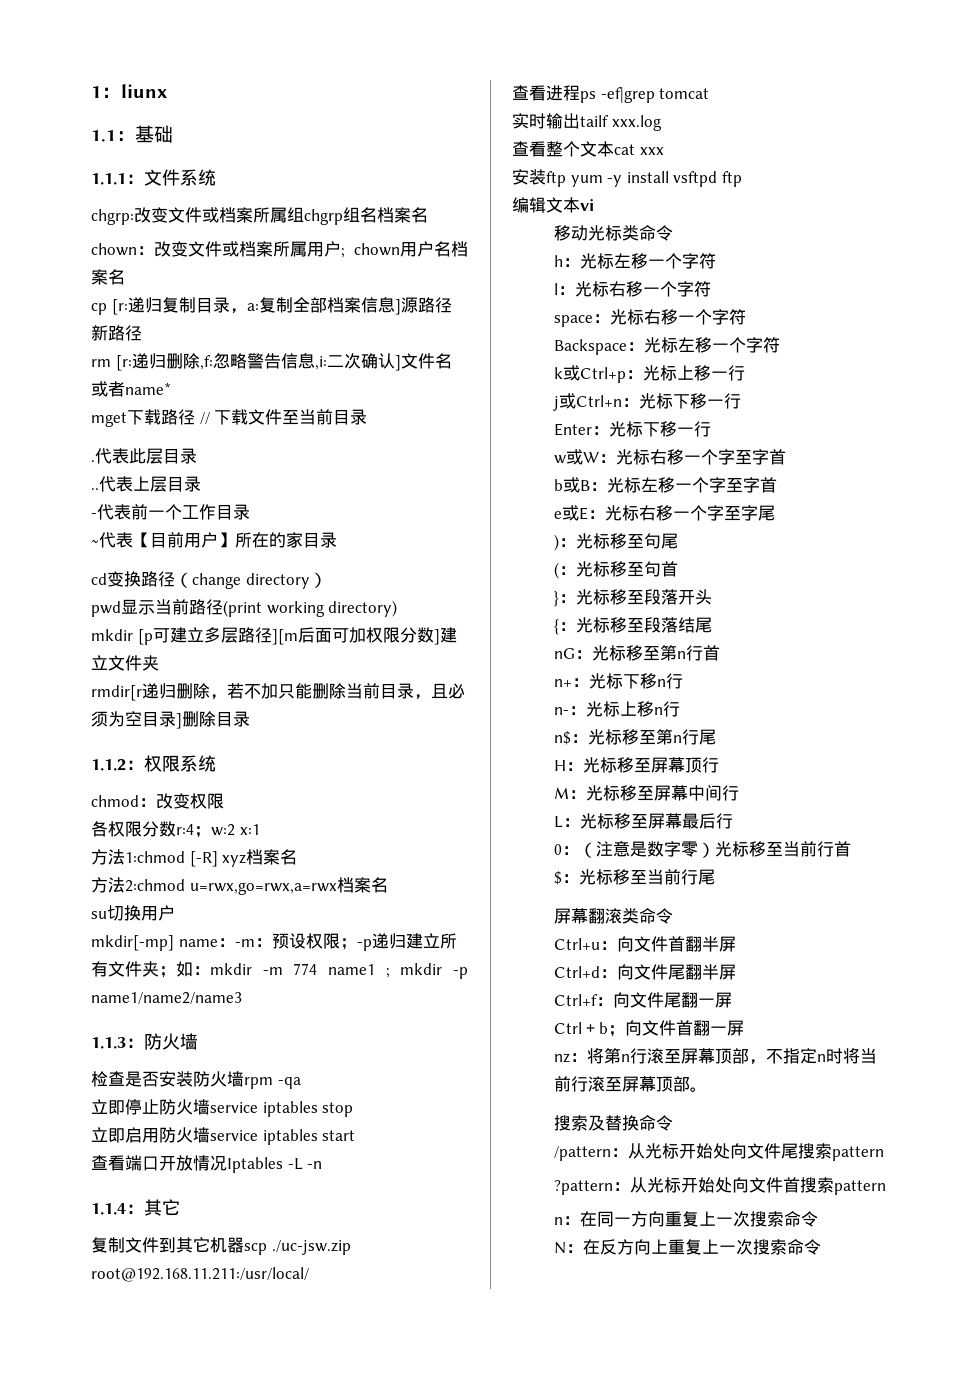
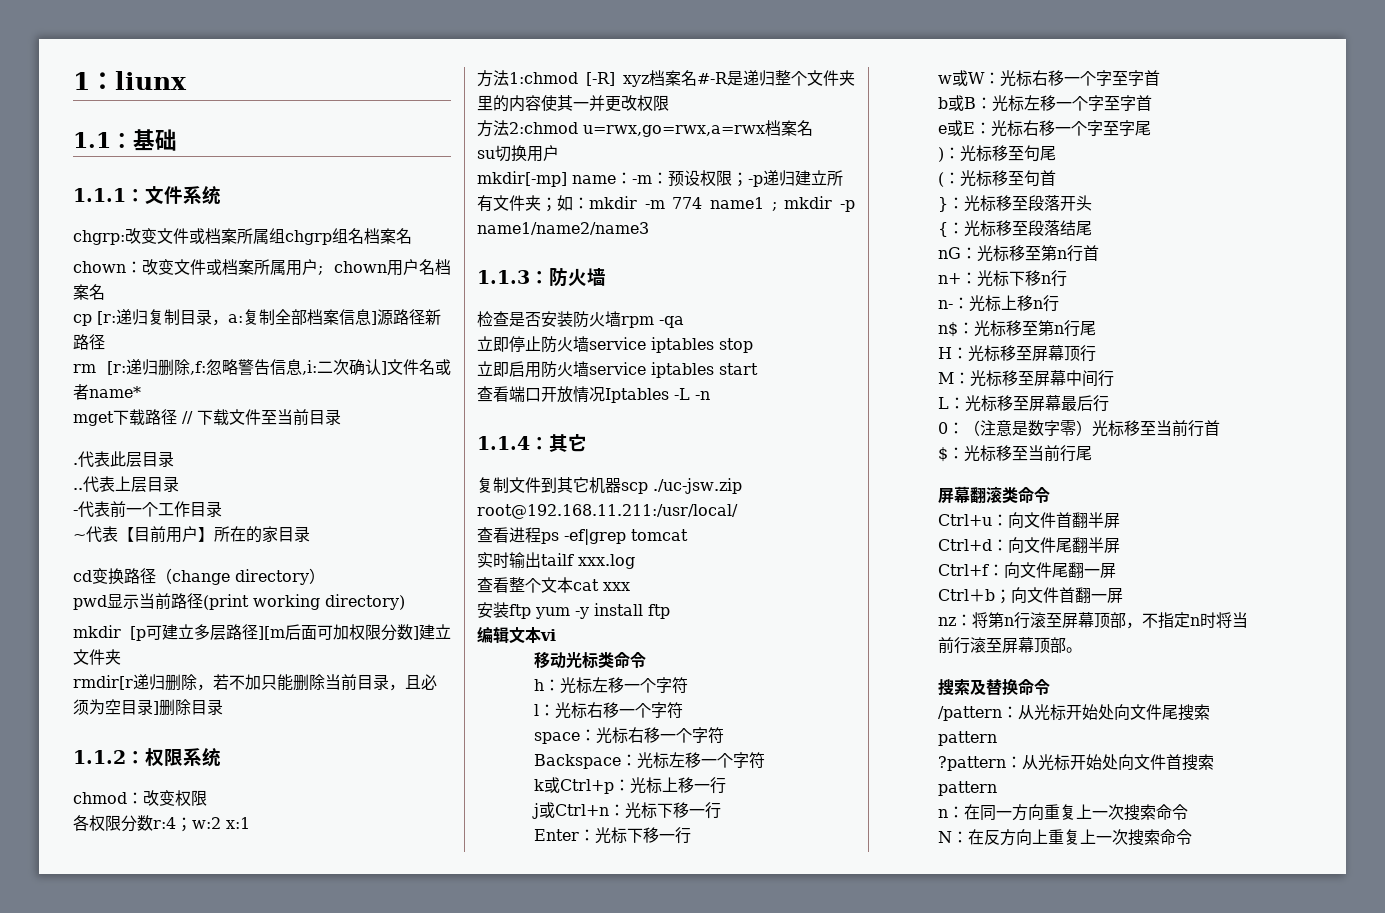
(298, 857) none -> [697,70,855,86] [477,95,669,112] #-R是递归整个文件夹里的内容使其一并更改权限
[673,171,718,187] vsftpd -> (643, 609) none

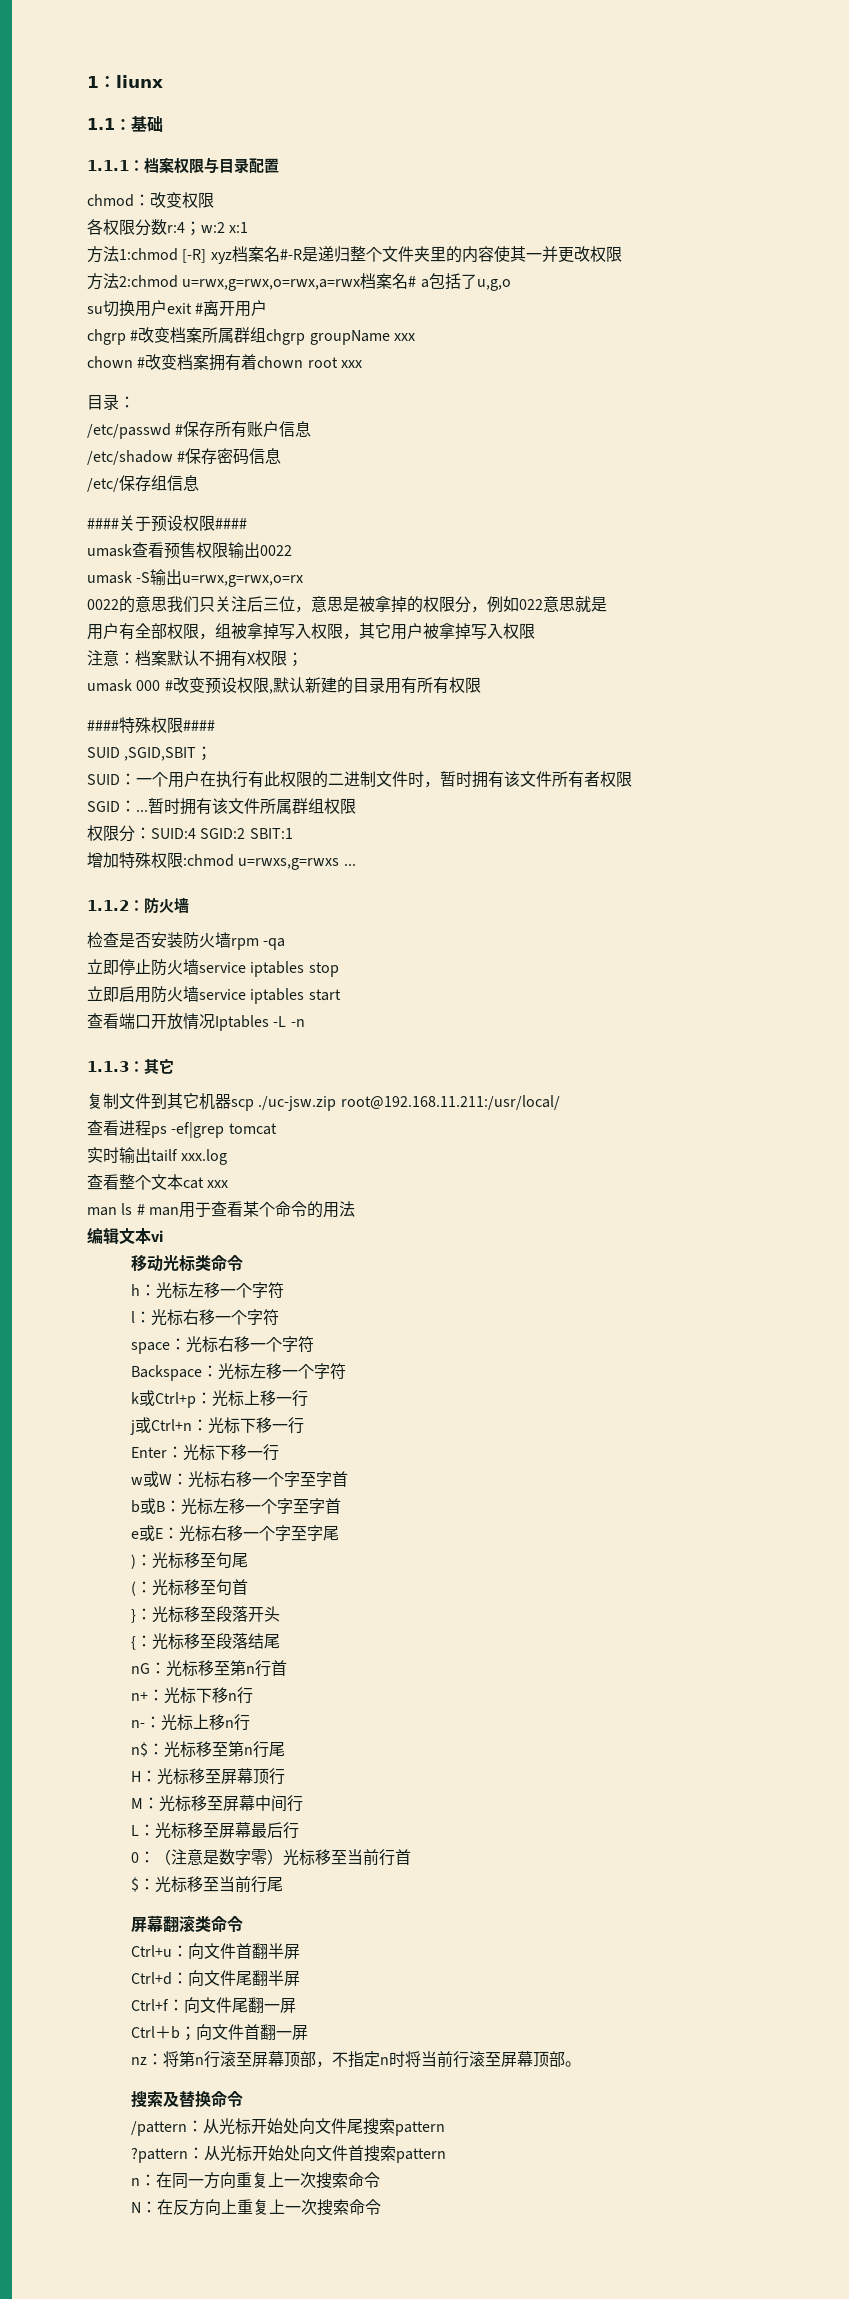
[145,185,221,205] [73,228,412,245] [73,259,451,276] [73,284,105,300] [73,309,441,326] [73,334,105,350] [73,359,451,376] [73,384,141,400] [73,409,341,426] [73,451,174,468] [73,476,179,493] [73,501,222,518] [73,526,310,543] [73,568,325,585] [73,593,405,610] [73,624,451,641] [73,649,121,665] [73,674,437,691] [73,699,223,716] [73,747,221,767] 文件系统 // chgrp:改变文件或档案所属组chgrp组名档案名 // chown：改变文件或档案所属用户; chown用户名档案名 // cp [r:递归复制目录，a:复制全部档案信息]源路径新路径 // rm [r:递归删除,f:忽略警告信息,i:二次确认]文件名或者name* // mget下载路径 // 下载文件至当前目录 // .代表此层目录 // ..代表上层目录 // -代表前一个工作目录 // ~代表【目前用户】所在的家目录 // cd变换路径（change directory） // pwd显示当前路径(print working directory) // mkdir [p可建立多层路径][m后面可加权限分数]建立文件夹 // rmdir[r递归删除，若不加只能删除当前目录，且必须为空目录]删除目录 // 1.1.2：权限系统 -> [144,157,279,174] 档案权限与目录配置
[583,120,813,137] u=rwx,go=rwx,a=rwx档案名 -> [182,273,511,291] u=rwx,g=rwx,o=rwx,a=rwx档案名# a包括了u,g,o
[477,170,843,187] [477,195,855,212] [477,222,649,235] [477,270,530,284] // mkdir[-mp] name：-m：预设权限；-p递归建立所有文件夹；如：mkdir -m 774 name1 ; mkdir -p name1/name2/name3 // 1.1.3 -> [167,300,268,317] [87,327,415,345] [87,354,362,371] [87,394,135,410] [87,421,312,439] [87,448,282,465] [87,475,199,492] [87,515,247,532] [87,542,292,559] [87,569,304,587] [87,596,607,613] [87,623,535,640] [87,650,303,667] [87,677,481,694] [87,717,215,733] [87,746,213,761] [87,771,632,788] [87,798,356,815] [87,825,293,842] [87,852,356,870] [87,900,129,911] exit #离开用户 // chgrp #改变档案所属群组chgrp groupName xxx // chown #改变档案拥有着chown root xxx // 目录： // /etc/passwd #保存所有账户信息 // /etc/shadow #保存密码信息 // /etc/保存组信息 // ####关于预设权限#### // umask查看预售权限输出0022 // umask -S输出u=rwx,g=rwx,o=rx // 0022的意思我们只关注后三位，意思是被拿掉的权限分，例如022意思就是 // 用户有全部权限，组被拿掉写入权限，其它用户被拿掉写入权限 // 注意：档案默认不拥有X权限； // umask 000 #改变预设权限,默认新建的目录用有所有权限 // ####特殊权限#### // SUID ,SGID,SBIT； // SUID：一个用户在执行有此权限的二进制文件时，暂时拥有该文件所有者权限 // SGID：...暂时拥有该文件所属群组权限 // 权限分：SUID:4 SGID:2 SBIT:1 // 增加特殊权限:chmod u=rwxs,g=rwxs ... // 1.1.2
[477,436,530,450] 1.1.4 -> [87,1061,129,1072] 1.1.3
[477,602,670,619] 安装ftp yum -y install ftp -> [87,1201,355,1218] man ls # man用于查看某个命令的用法

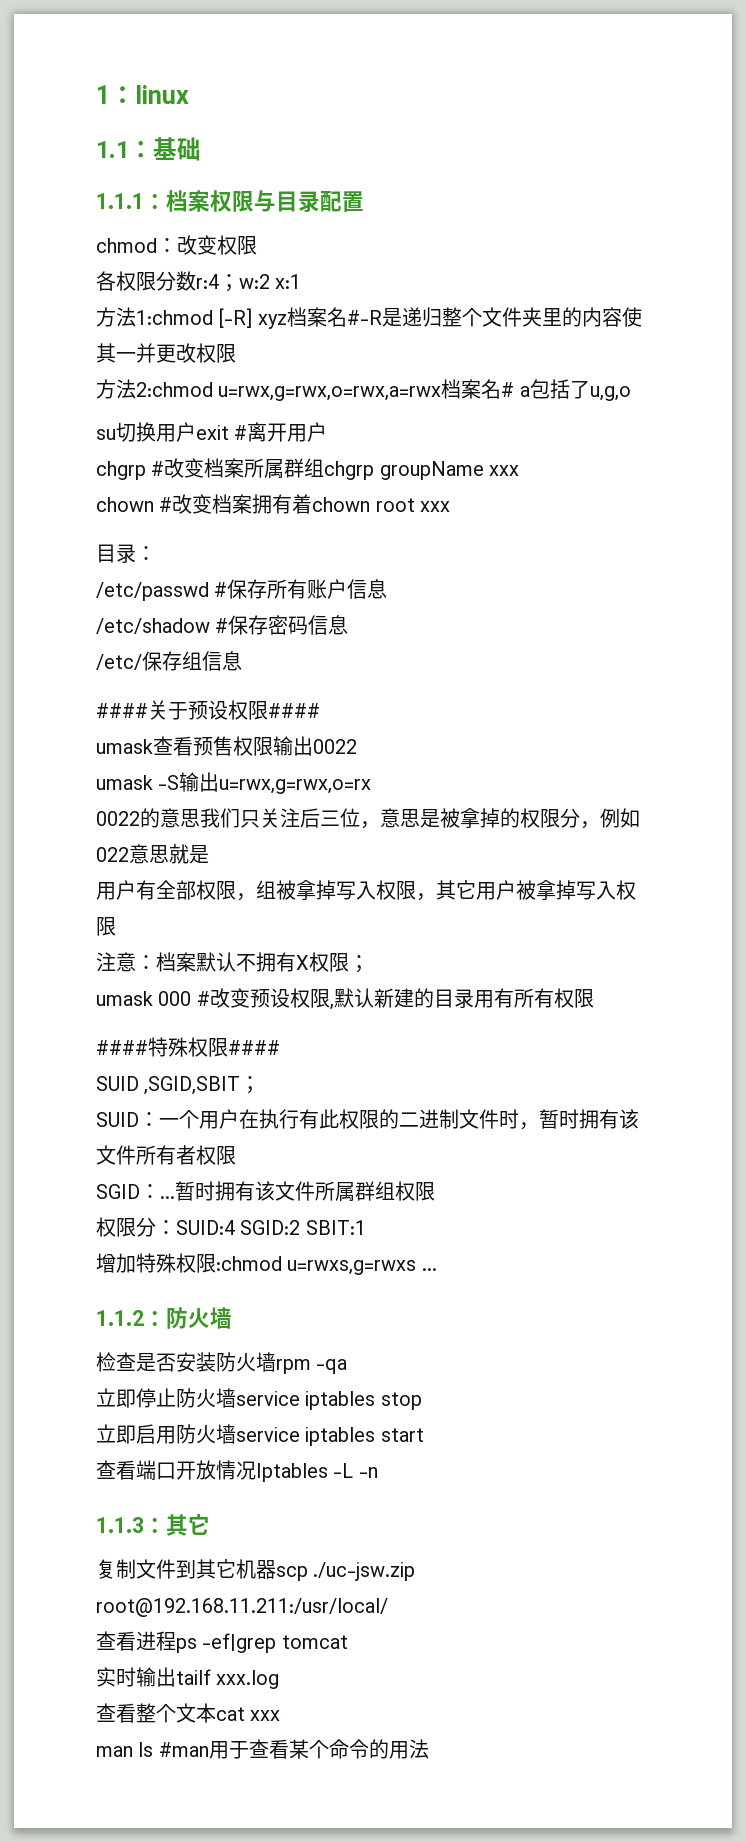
[87,75,163,88] 1：liunx -> [96,85,189,104] 1：linux
[136,1204,179,1216] # man -> [158,1742,209,1757] #man
[87,1227,163,1245] [131,1255,244,1272] [131,1282,285,1299] [131,1309,280,1326] [131,1336,315,1354] [131,1363,347,1381] [131,1390,309,1408] [130,1417,305,1435] [131,1444,280,1461] [131,1471,349,1488] [131,1498,342,1515] [131,1525,340,1542] [131,1552,249,1569] [131,1579,249,1596] [131,1606,281,1623] [131,1633,281,1650] [131,1660,288,1677] [131,1687,254,1704] [131,1714,251,1731] [131,1741,286,1758] [131,1768,286,1785] [131,1795,304,1812] [131,1822,300,1839] [131,1849,412,1866] [131,1876,284,1893] [131,1915,244,1933] [131,1943,301,1959] [131,1970,301,1986] [131,1997,297,2013] [131,2024,309,2041] [131,2051,582,2068] [131,2091,244,2108] [131,2118,446,2136] [131,2145,447,2163] [131,2172,381,2189] [131,2199,382,2216] // 编辑文本vi // 移动光标类命令 // h：光标左移一个字符 // l：光标右移一个字符 // space：光标右移一个字符 // Backspace：光标左移一个字符 // k或Ctrl+p：光标上移一行 // j或Ctrl+n：光标下移一行 // Enter：光标下移一行 // w或W：光标右移一个字至字首 // b或B：光标左移一个字至字首 // e或E：光标右移一个字至字尾 // )：光标移至句尾 // (：光标移至句首 // }：光标移至段落开头 // {：光标移至段落结尾 // nG：光标移至第n行首 // n+：光标下移n行 // n-：光标上移n行 // n$：光标移至第n行尾 // H：光标移至屏幕顶行 // M：光标移至屏幕中间行 // L：光标移至屏幕最后行 // 0：（注意是数字零）光标移至当前行首 // $：光标移至当前行尾 // 屏幕翻滚类命令 // Ctrl+u：向文件首翻半屏 // Ctrl+d：向文件尾翻半屏 // Ctrl+f：向文件尾翻一屏 // Ctrl＋b；向文件首翻一屏 // nz：将第n行滚至屏幕顶部，不指定n时将当前行滚至屏幕顶部。 // 搜索及替换命令 // /pattern：从光标开始处向文件尾搜索pattern // ?pattern：从光标开始处向文件首搜索pattern // n：在同一方向重复上一次搜索命令 // N：在反方向上重复上一次搜索命令 -> (429, 1749) none

